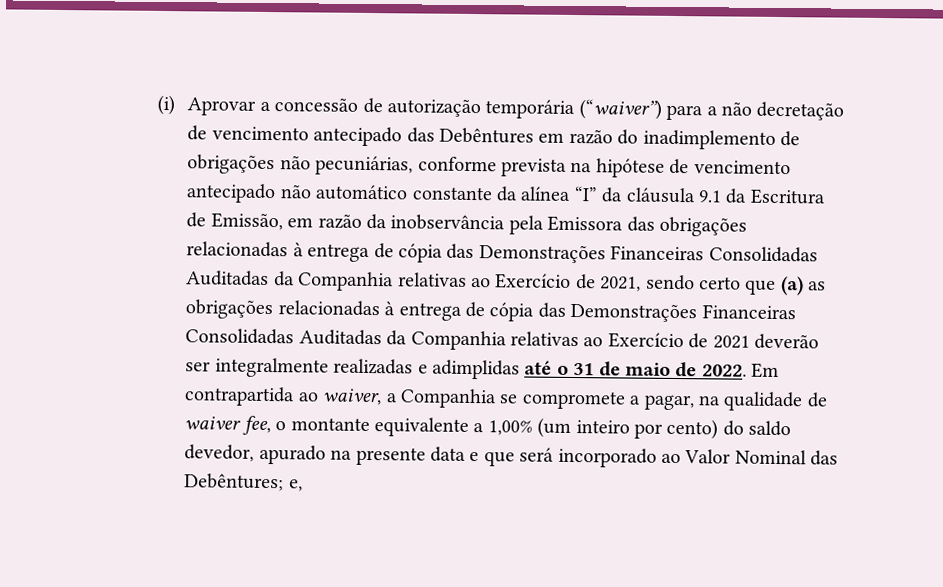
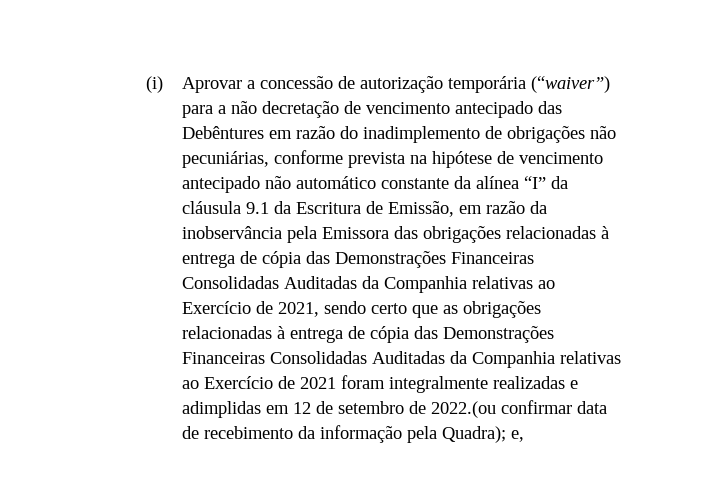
[779,276,804,296] (a) -> (438, 311) none
[753,333,819,350] [185,361,212,372] deverão ser -> [340,375,385,389] foram
[524,360,780,379] [184,386,828,412] [184,415,792,440] [184,444,839,468] [184,473,285,492] até o 31 de maio de 2022. Em contrapartida ao waiver, a Companhia se compromete a pagar, na qualidade de waiver fee, o montante equivalente a 1,00% (um inteiro por cento) do saldo devedor, apurado na presente data e que será incorporado ao Valor Nominal das Debêntures; -> [265,400,607,418] [181,425,506,443] em 12 de setembro de 2022.(ou confirmar data de recebimento da informação pela Quadra);

